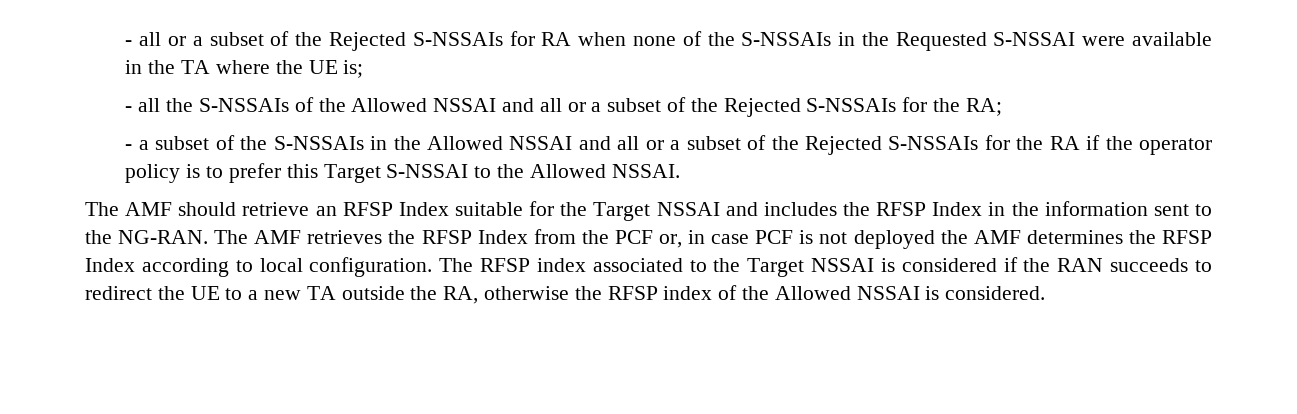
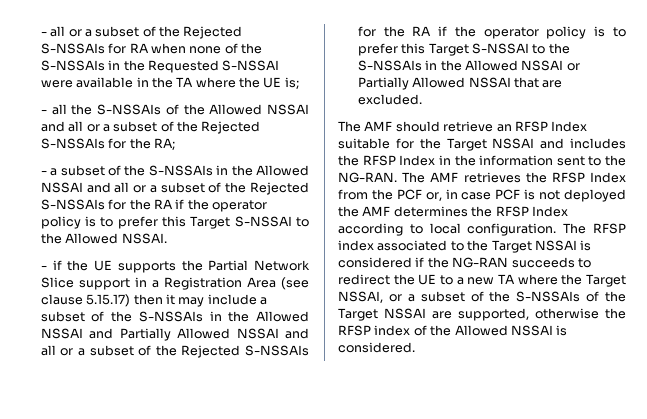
(680, 171) none -> [40,260,310,273] [40,277,309,290] [40,294,268,307] [40,311,309,322] [40,328,309,341] [40,345,309,358] [357,26,626,39] [357,43,570,56] [357,60,580,71] [357,77,563,90] [357,94,422,105] // - if the UE supports the Partial Network Slice support in a Registration Area (see clause 5.15.17) then it may include a subset of the S-NSSAIs in the Allowed NSSAI and Partially Allowed NSSAI and all or a subset of the Rejected S-NSSAIs for the RA if the operator policy is to prefer this Target S-NSSAI to the S-NSSAIs in the Allowed NSSAI or Partially Allowed NSSAI that are excluded.
[1057,258,1104,272] RAN -> [452,257,509,268] NG-RAN
[341,286,479,304] outside the RA, -> [517,274,626,287] [338,291,626,303] [338,308,529,321] where the Target NSSAI, or a subset of the S-NSSAIs of the Target NSSAI are supported,

